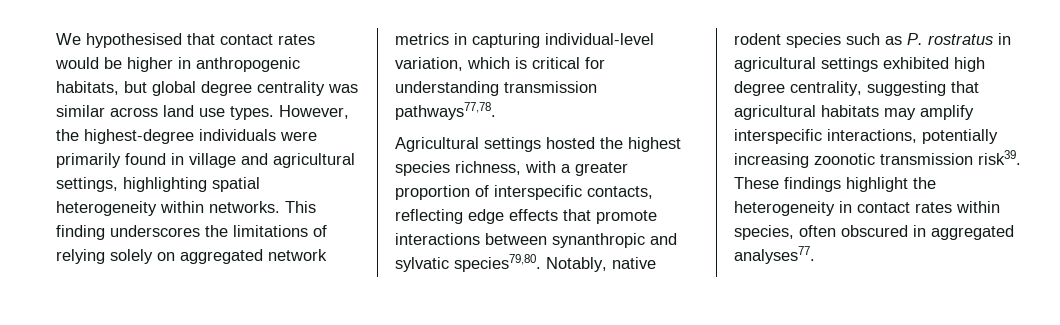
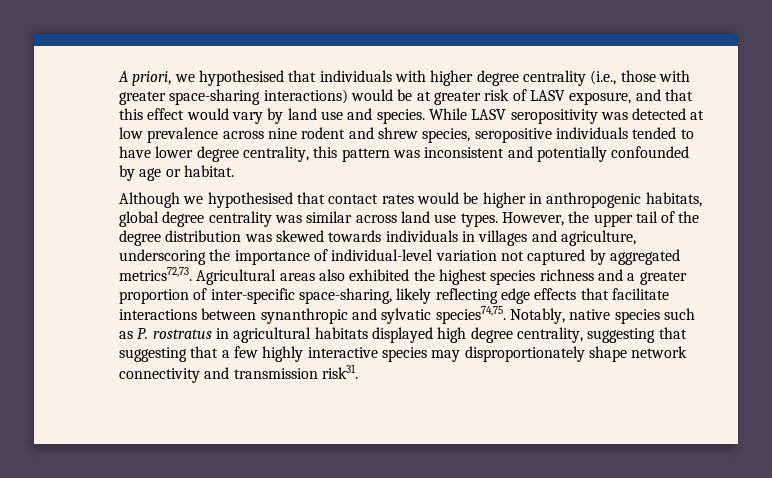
[56,33,81,45] We -> [118,70,690,86] [119,89,693,105] [119,108,705,124] [119,127,694,143] [119,146,690,162] [119,165,234,181] [119,192,204,208] A priori, we hypothesised that individuals with higher degree centrality (i.e., those with greater space-sharing interactions) would be at greater risk of LASV exposure, and that this effect would vary by land use and species. While LASV seropositivity was detected at low prevalence across nine rodent and shrew species, seropositive individuals tended to have lower degree centrality, this pattern was inconsistent and potentially confounded by age or habitat. // Although we
[124,81,147,93] but -> (702, 199) none
[84,129,317,144] [56,153,355,168] [56,177,260,192] [56,201,316,216] [56,225,327,240] [56,249,327,264] [395,33,654,48] [395,57,605,71] [395,81,597,96] [395,102,496,120] [395,137,595,152] highest-degree individuals were primarily found in village and agricultural settings, highlighting spatial heterogeneity within networks. This finding underscores the limitations of relying solely on aggregated network metrics in capturing individual-level variation, which is critical for understanding transmission pathways77,78. // Agricultural settings hosted -> [593,211,700,227] [119,230,636,246] [119,249,680,265] [119,267,410,285] upper tail of the degree distribution was skewed towards individuals in villages and agriculture, underscoring the importance of individual-level variation not captured by aggregated metrics72,73. Agricultural areas also exhibited
[455,161,556,175] richness, with -> [539,269,623,281] richness and
[494,185,653,200] interspecific contacts, -> [210,288,432,304] inter-specific space-sharing, likely
[596,210,657,224] promote -> [611,288,669,300] facilitate
[454,254,541,272] species79,80. -> [435,306,506,324] species74,75.
[734,33,781,45] rodent -> (611, 314) none
[821,57,949,72] settings exhibited -> [314,327,433,343] habitats displayed
[734,105,974,120] [734,129,998,144] [734,150,1021,168] [734,177,936,192] [734,201,1000,216] [734,225,1014,240] [734,246,815,264] agricultural habitats may amplify interspecific interactions, potentially increasing zoonotic transmission risk39. These findings highlight the heterogeneity in contact rates within species, often obscured in aggregated analyses77. -> [119,346,688,362] [119,364,358,383] suggesting that a few highly interactive species may disproportionately shape network connectivity and transmission risk31.

